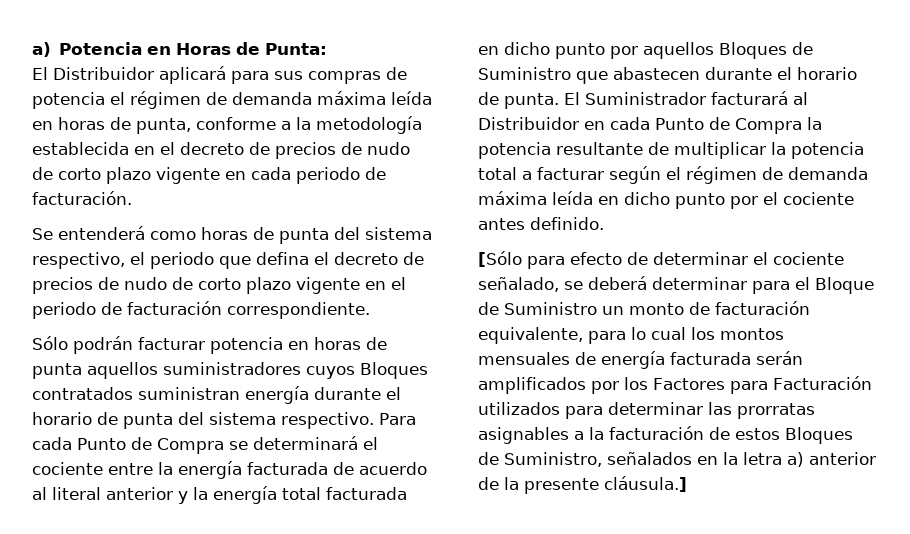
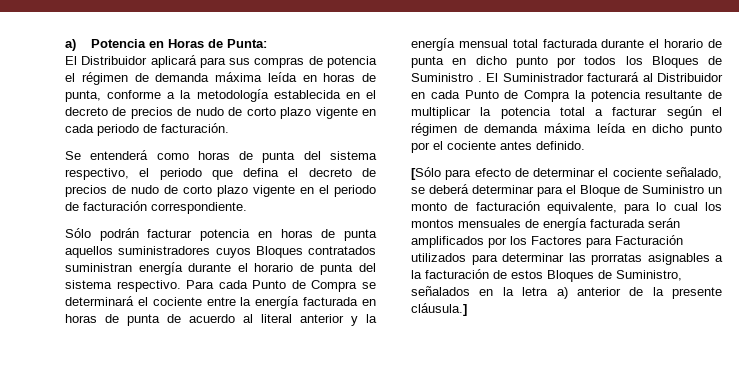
(328, 468) none -> [362,299,376,306] [65,314,160,326] en horas de punta
(277, 495) none -> [458,39,508,48] mensual
[478,42,714,59] en dicho punto por aquellos -> [601,39,722,48] [411,56,643,68] durante el horario de punta en dicho punto por todos los
[576,67,857,84] [478,92,559,109] que abastecen durante el horario de punta. -> [477,81,482,82] .

